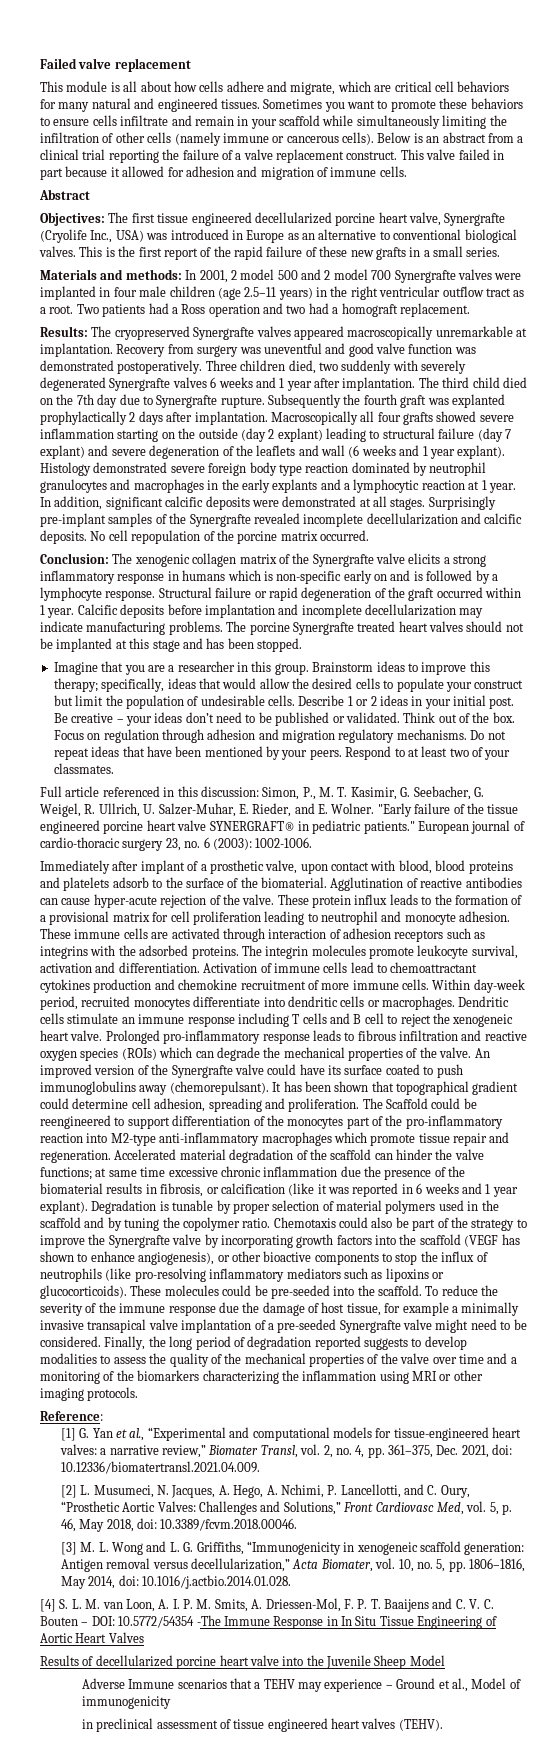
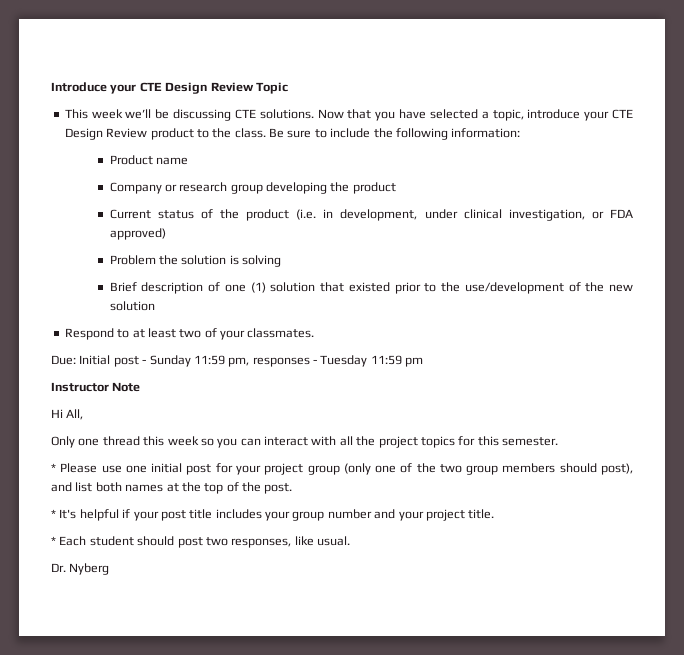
[40,58,191,72] [40,81,510,95] [40,98,523,112] [40,115,507,129] [40,132,524,146] [40,149,504,163] [40,166,407,180] [39,189,90,200] [40,212,506,226] [40,229,517,243] [39,246,501,260] [40,269,522,283] [40,286,525,300] [40,303,470,317] [40,326,527,340] [40,343,476,357] [40,360,466,374] [40,377,527,391] [40,394,505,408] [40,411,514,425] [40,428,511,442] [40,445,506,459] [40,462,487,476] [40,479,516,493] [40,496,496,510] [40,513,523,527] [40,530,369,544] [40,553,487,567] [40,570,498,584] [40,587,522,601] [40,604,484,618] [40,621,524,635] [40,638,302,652] [53,661,490,675] [53,678,524,692] [53,695,515,709] [53,712,515,726] [53,729,506,743] [53,746,342,760] Failed valve replacement // This module is all about how cells adhere and migrate, which are critical cell behaviors for many natural and engineered tissues. Sometimes you want to promote these behaviors to ensure cells infiltrate and remain in your scaffold while simultaneously limiting the infiltration of other cells (namely immune or cancerous cells). Below is an abstract from a clinical trial reporting the failure of a valve replacement construct. This valve failed in part because it allowed for adhesion and migration of immune cells. // Abstract // Objectives: The first tissue engineered decellularized porcine heart valve, Synergrafte (Cryolife Inc., USA) was introduced in Europe as an alternative to conventional biological valves. This is the first report of the rapid failure of these new grafts in a small series. // Materials and methods: In 2001, 2 model 500 and 2 model 700 Synergrafte valves were implanted in four male children (age 2.5–11 years) in the right ventricular outflow tract as a root. Two patients had a Ross operation and two had a homograft replacement. // Results: The cryopreserved Synergrafte valves appeared macroscopically unremarkable at implantation. Recovery from surgery was uneventful and good valve function was demonstrated postoperatively. Three children died, two suddenly with severely degenerated Synergrafte valves 6 weeks and 1 year after implantation. The third child died on the 7th day due to Synergrafte rupture. Subsequently the fourth graft was explanted prophylactically 2 days after implantation. Macroscopically all four grafts showed severe inflammation starting on the outside (day 2 explant) leading to structural failure (day 7 explant) and severe degeneration of the leaflets and wall (6 weeks and 1 year explant). Histology demonstrated severe foreign body type reaction dominated by neutrophil granulocytes and macrophages in the early explants and a lymphocytic reaction at 1 year. In addition, significant calcific deposits were demonstrated at all stages. Surprisingly pre-implant samples of the Synergrafte revealed incomplete decellularization and calcific deposits. No cell repopulation of the porcine matrix occurred. // Conclusion: The xenogenic collagen matrix of the Synergrafte valve elicits a strong inflammatory response in humans which is non-specific early on and is followed by a lymphocyte response. Structural failure or rapid degeneration of the graft occurred within 1 year. Calcific deposits before implantation and incomplete decellularization may indicate manufacturing problems. The porcine Synergrafte treated heart valves should not be implanted at this stage and has been stopped. // Imagine that you are a researcher in this group. Brainstorm ideas to improve this therapy; specifically, ideas that would allow the desired cells to populate your construct but limit the population of undesirable cells. Describe 1 or 2 ideas in your initial post. Be creative – your ideas don’t need to be published or validated. Think out of the box. Focus on regulation through adhesion and migration regulatory mechanisms. Do not repeat ideas that have been mentioned by your peers. -> [51,82,288,94] [64,109,633,121] [64,128,521,140] [109,155,188,165] [109,182,396,194] [109,209,633,221] [109,228,166,240] [109,255,282,267] [109,282,633,294] [109,301,155,311] Introduce your CTE Design Review Topic // This week we’ll be discussing CTE solutions. Now that you have selected a topic, introduce your CTE Design Review product to the class. Be sure to include the following information: // Product name // Company or research group developing the product // Current status of the product (i.e. in development, under clinical investigation, or FDA approved) // Problem the solution is solving // Brief description of one (1) solution that existed prior to the use/development of the new solution //
[40,786,484,800] [40,803,519,817] [40,820,525,834] [40,837,313,851] [40,860,513,874] [40,877,522,891] [40,894,523,908] [40,911,511,925] [40,928,486,942] [40,945,518,959] [40,962,478,973] [40,979,525,993] [40,996,510,1010] [40,1013,514,1027] [40,1030,527,1044] [40,1047,490,1061] [40,1064,463,1078] [40,1081,519,1095] [40,1098,477,1112] [40,1115,503,1129] [40,1132,510,1146] [40,1149,484,1163] [40,1166,466,1180] [40,1183,518,1197] [40,1200,499,1214] [40,1217,527,1231] [40,1234,520,1248] [40,1251,488,1265] [40,1268,444,1282] [40,1285,499,1299] [40,1302,520,1316] [40,1319,527,1333] [40,1336,467,1350] [40,1353,517,1367] [40,1370,483,1384] [40,1387,139,1401] [40,1411,103,1421] [60,1427,522,1441] [59,1444,513,1458] [60,1461,260,1474] [60,1484,470,1498] [60,1501,513,1515] [60,1518,298,1532] [60,1541,525,1555] [60,1558,526,1572] [60,1575,292,1589] [40,1598,494,1612] [40,1615,497,1629] [40,1632,144,1643] [40,1655,445,1669] [81,1678,521,1692] [81,1696,171,1709] [81,1718,443,1732] Full article referenced in this discussion: Simon, P., M. T. Kasimir, G. Seebacher, G. Weigel, R. Ullrich, U. Salzer-Muhar, E. Rieder, and E. Wolner. "Early failure of the tissue engineered porcine heart valve SYNERGRAFT® in pediatric patients." European journal of cardio-thoracic surgery 23, no. 6 (2003): 1002-1006. // Immediately after implant of a prosthetic valve, upon contact with blood, blood proteins and platelets adsorb to the surface of the biomaterial. Agglutination of reactive antibodies can cause hyper-acute rejection of the valve. These protein influx leads to the formation of a provisional matrix for cell proliferation leading to neutrophil and monocyte adhesion. These immune cells are activated through interaction of adhesion receptors such as integrins with the adsorbed proteins. The integrin molecules promote leukocyte survival, activation and differentiation. Activation of immune cells lead to chemoattractant cytokines production and chemokine recruitment of more immune cells. Within day-week period, recruited monocytes differentiate into dendritic cells or macrophages. Dendritic cells stimulate an immune response including T cells and B cell to reject the xenogeneic heart valve. Prolonged pro-inflammatory response leads to fibrous infiltration and reactive oxygen species (ROIs) which can degrade the mechanical properties of the valve. An improved version of the Synergrafte valve could have its surface coated to push immunoglobulins away (chemorepulsant). It has been shown that topographical gradient could determine cell adhesion, spreading and proliferation. The Scaffold could be reengineered to support differentiation of the monocytes part of the pro-inflammatory reaction into M2-type anti-inflammatory macrophages which promote tissue repair and regeneration. Accelerated material degradation of the scaffold can hinder the valve functions; at same time excessive chronic inflammation due the presence of the biomaterial results in fibrosis, or calcification (like it was reported in 6 weeks and 1 year explant). Degradation is tunable by proper selection of material polymers used in the scaffold and by tuning the copolymer ratio. Chemotaxis could also be part of the strategy to improve the Synergrafte valve by incorporating growth factors into the scaffold (VEGF has shown to enhance angiogenesis), or other bioactive components to stop the influx of neutrophils (like pro-resolving inflammatory mediators such as lipoxins or glucocorticoids). These molecules could be pre-seeded into the scaffold. To reduce the severity of the immune response due the damage of host tissue, for example a minimally invasive transapical valve implantation of a pre-seeded Synergrafte valve might need to be considered. Finally, the long period of degradation reported suggests to develop modalities to assess the quality of the mechanical properties of the valve over time and a monitoring of the biomarkers characterizing the inflammation using MRI or other imaging protocols. // Reference: // [1] G. Yan et al., “Experimental and computational models for tissue-engineered heart valves: a narrative review,” Biomater Transl, vol. 2, no. 4, pp. 361–375, Dec. 2021, doi: 10.12336/biomatertransl.2021.04.009. // [2] L. Musumeci, N. Jacques, A. Hego, A. Nchimi, P. Lancellotti, and C. Oury, “Prosthetic Aortic Valves: Challenges and Solutions,” Front Cardiovasc Med, vol. 5, p. 46, May 2018, doi: 10.3389/fcvm.2018.00046. // [3] M. L. Wong and L. G. Griffiths, “Immunogenicity in xenogeneic scaffold generation: Antigen removal versus decellularization,” Acta Biomater, vol. 10, no. 5, pp. 1806–1816, May 2014, doi: 10.1016/j.actbio.2014.01.028. // [4] S. L. M. van Loon, A. I. P. M. Smits, A. Driessen-Mol, F. P. T. Baaijens and C. V. C. Bouten – DOI: 10.5772/54354 -The Immune Response in In Situ Tissue Engineering of Aortic Heart Valves // Results of decellularized porcine heart valve into the Juvenile Sheep Model // Adverse Immune scenarios that a TEHV may experience – Ground et al., Model of immunogenicity // in preclinical assessment of tissue engineered heart valves (TEHV). -> [51,355,424,367] [51,382,141,392] [51,409,84,420] [51,436,558,448] [51,463,633,475] [51,482,293,494] [51,509,495,521] [51,536,350,548] [51,563,110,575] Due: Initial post - Sunday 11:59 pm, responses - Tuesday 11:59 pm // Instructor Note // Hi All, // Only one thread this week so you can interact with all the project topics for this semester. // * Please use one initial post for your project group (only one of the two group members should post), and list both names at the top of the post. // * It's helpful if your post title includes your group number and your project title. // * Each student should post two responses, like usual. // Dr. Nyberg

